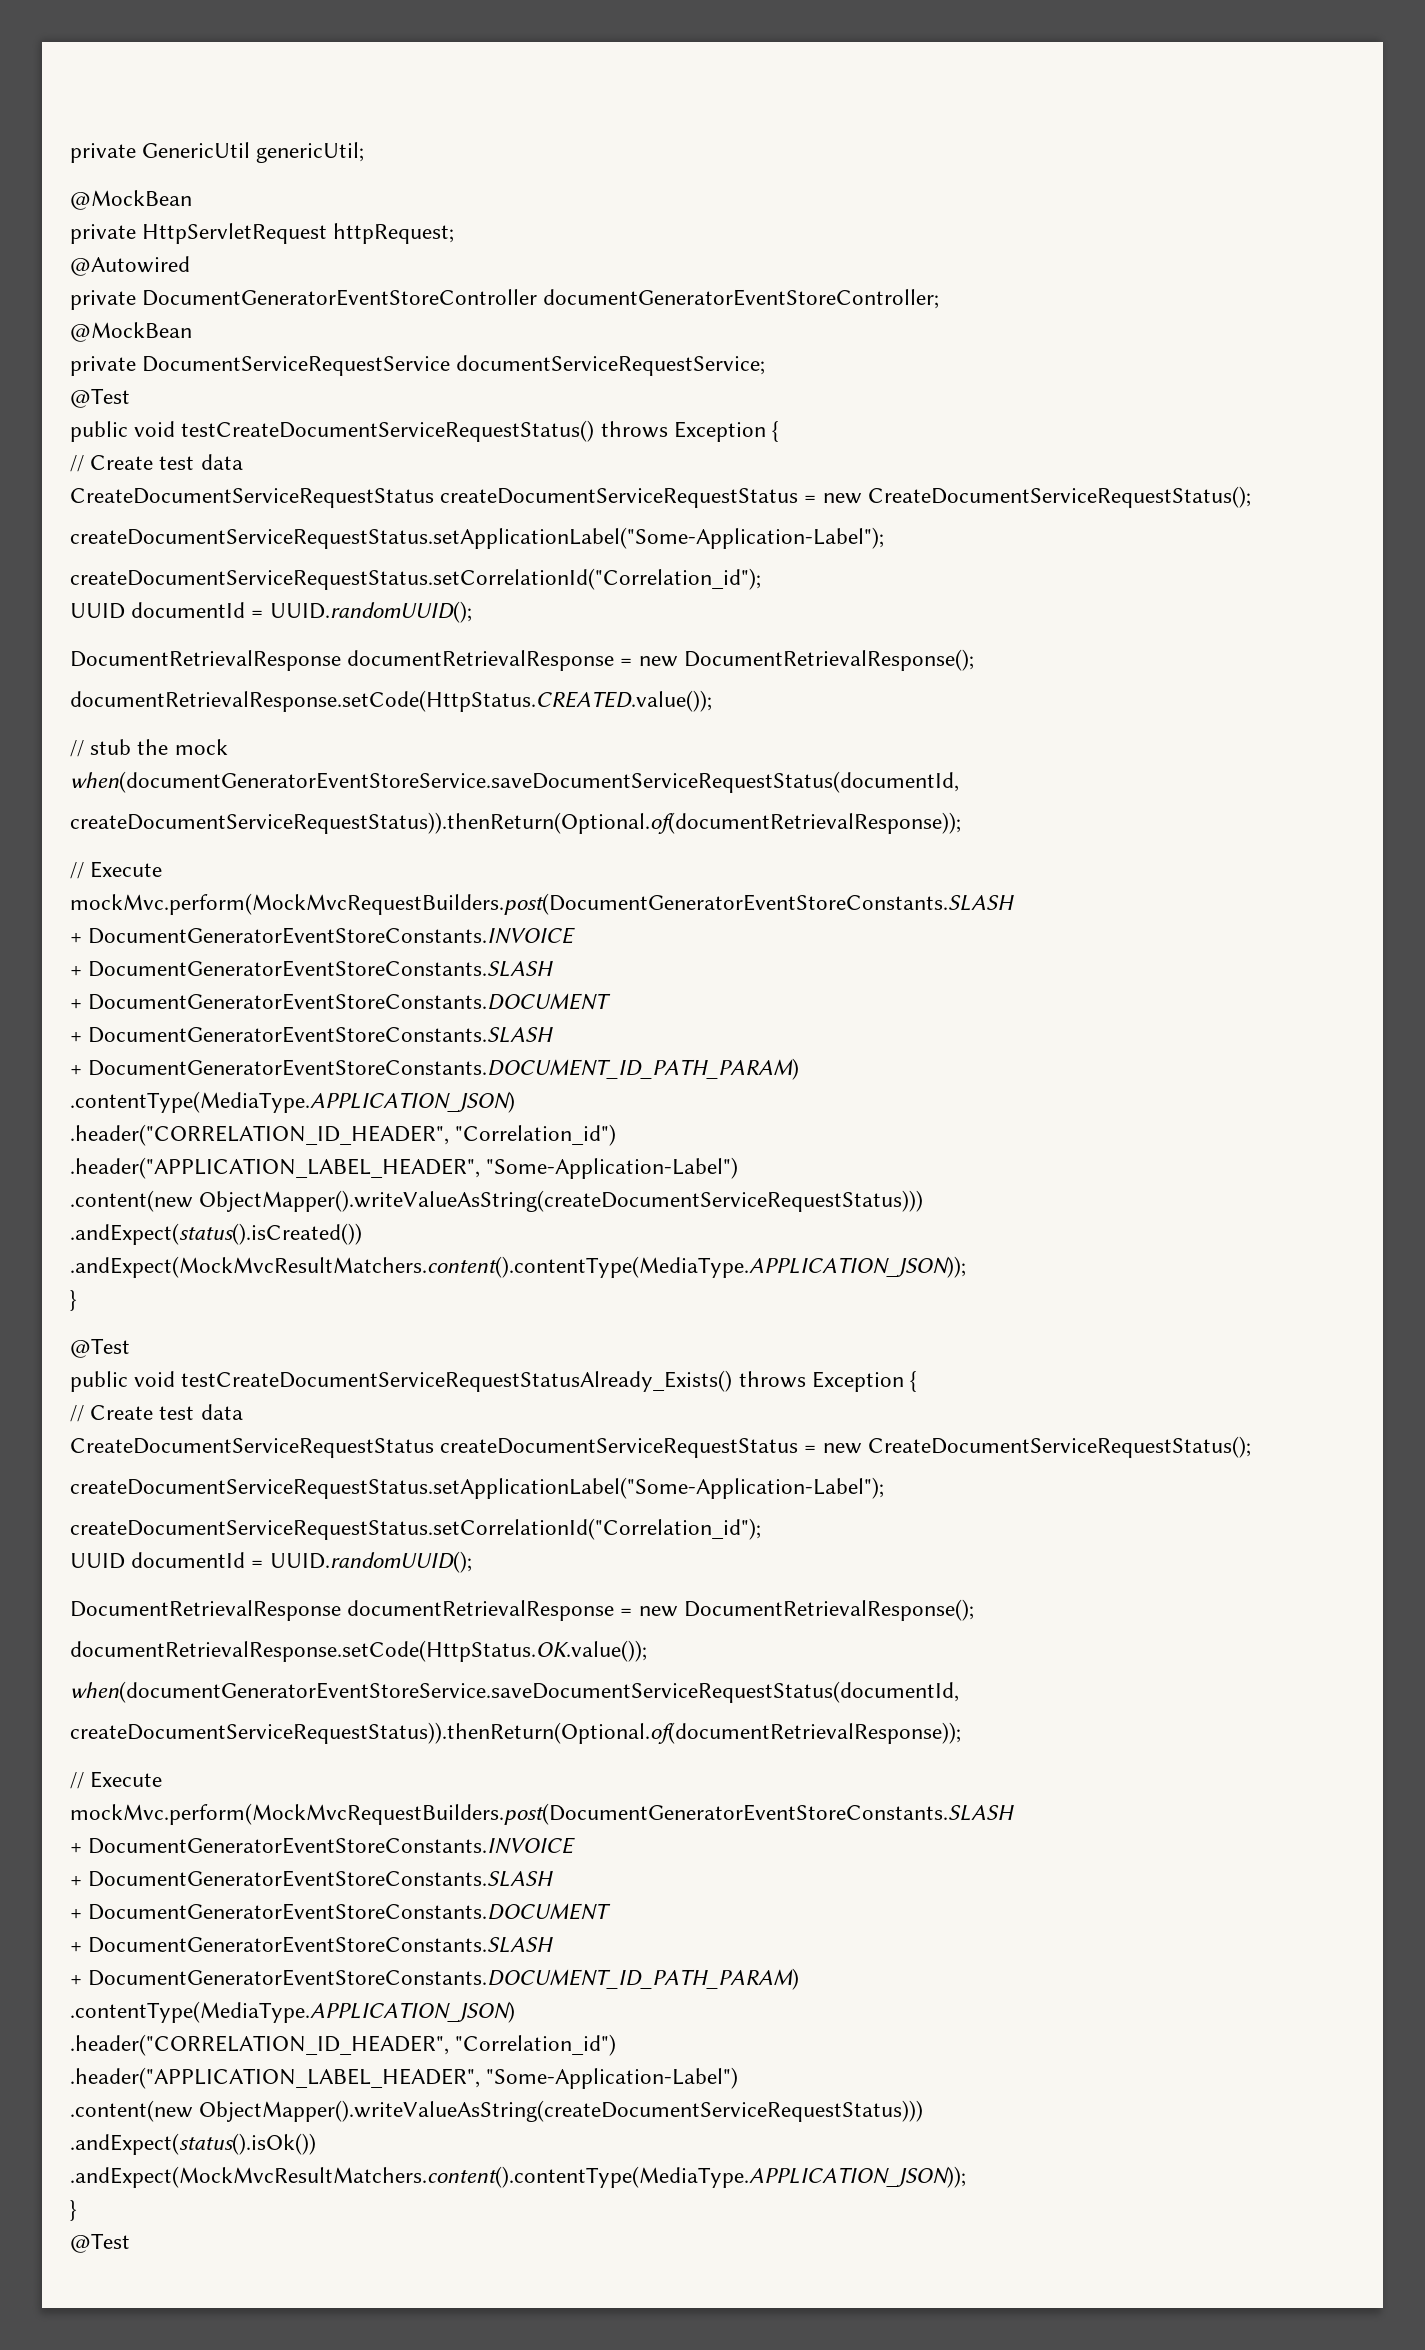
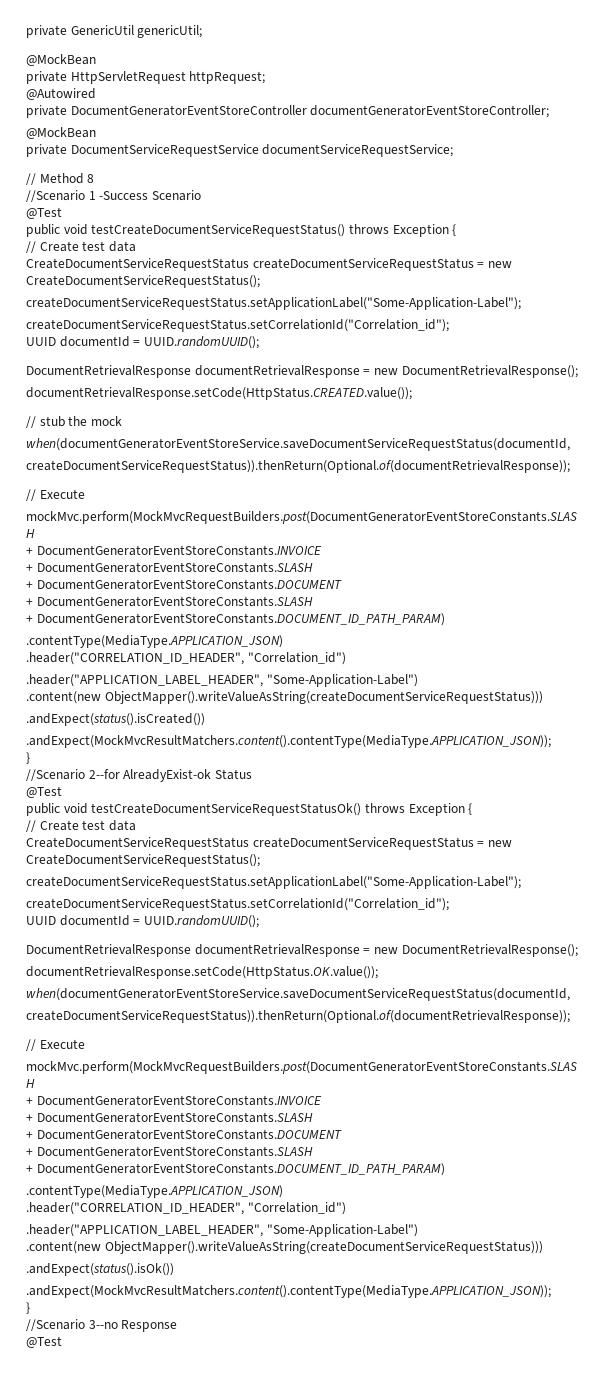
(766, 365) none -> [26,173,95,185] [26,190,201,202] // // Method 8 // //Scenario 1 -Success Scenario
[70,1338,130,1358] [70,1370,733,1392] // @Test // public void testCreateDocumentServiceRequestStatusAlready_Exists() -> [26,769,252,782] [26,786,62,798] [26,803,362,816] // //Scenario 2--for AlreadyExist-ok Status // @Test // public void testCreateDocumentServiceRequestStatusOk()
(77, 2210) none -> [26,1319,178,1332] // //Scenario 3--no Response

